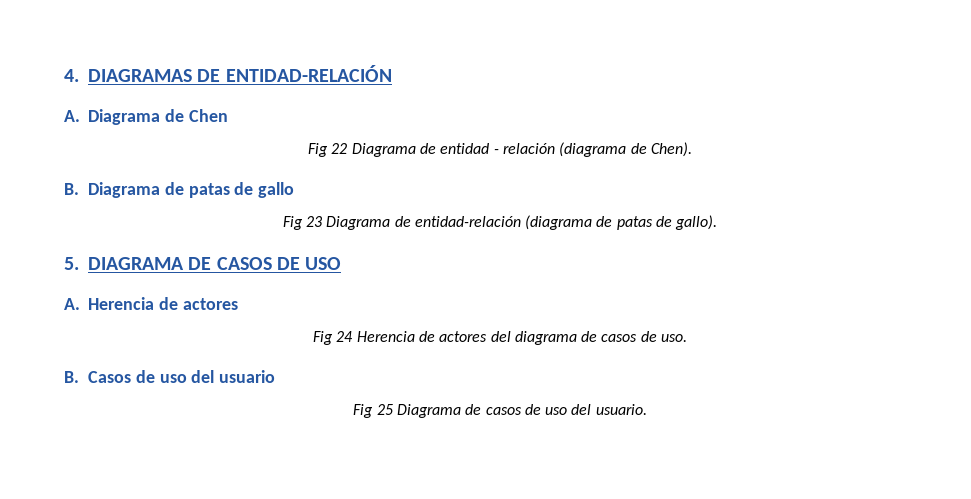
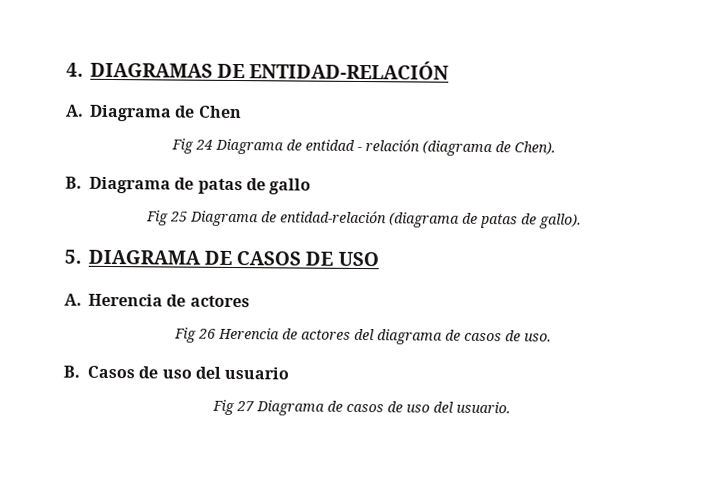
[331,143,348,154] 22 -> [195,139,213,150] 24
[305,216,322,227] 23 -> [169,211,188,222] 25
[336,331,354,342] 24 -> [197,328,216,339] 26
[376,404,393,415] 25 -> [236,401,255,412] 27

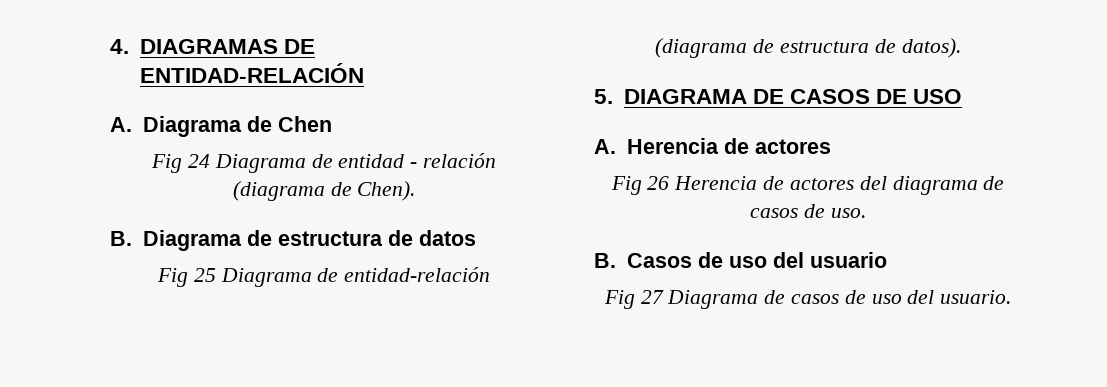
[197,178,312,195] patas de gallo -> [277,230,476,246] estructura de datos
[479,213,582,229] patas de gallo). -> [780,38,961,58] estructura de datos).

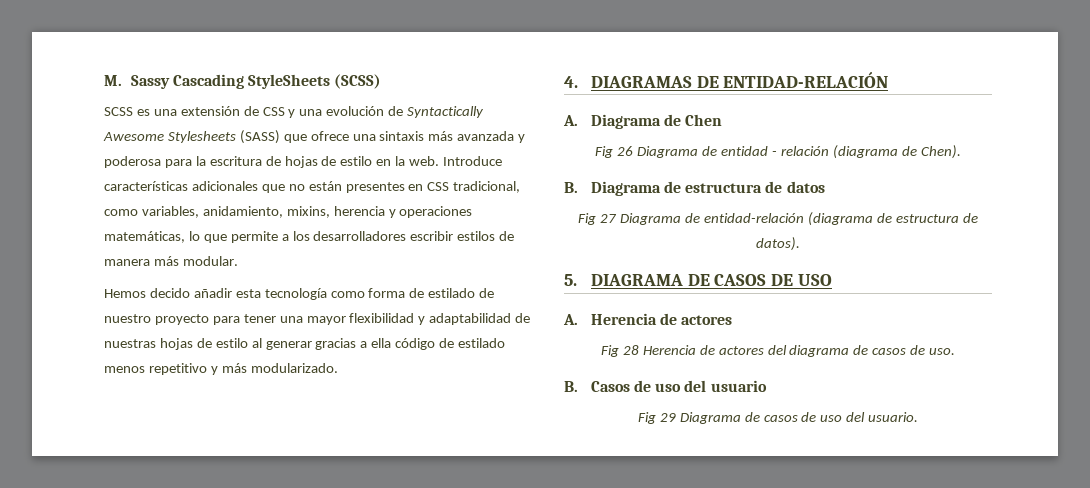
(110, 46) none -> [104,74,382,89] [104,106,485,118] [103,130,526,144] [104,156,503,168] [104,181,521,193] [104,206,473,218] [104,231,515,243] [104,256,238,266] [104,288,495,300] [104,313,531,325] [104,338,506,350] [104,363,338,375] M. Sassy Cascading StyleSheets (SCSS) // SCSS es una extensión de CSS y una evolución de Syntactically Awesome Stylesheets (SASS) que ofrece una sintaxis más avanzada y poderosa para la escritura de hojas de estilo en la web. Introduce características adicionales que no están presentes en CSS tradicional, como variables, anidamiento, mixins, herencia y operaciones matemáticas, lo que permite a los desarrolladores escribir estilos de manera más modular. // Hemos decido añadir esta tecnología como forma de estilado de nuestro proyecto para tener una mayor flexibilidad y adaptabilidad de nuestras hojas de estilo al generar gracias a ella código de estilado menos repetitivo y más modularizado. //
[187,154,210,168] 24 -> [617,146,634,156] 26
[193,268,216,282] 25 -> [600,214,618,223] 27
[647,176,670,190] 26 -> [622,345,639,355] 28
[640,290,664,304] 27 -> [659,413,676,422] 29

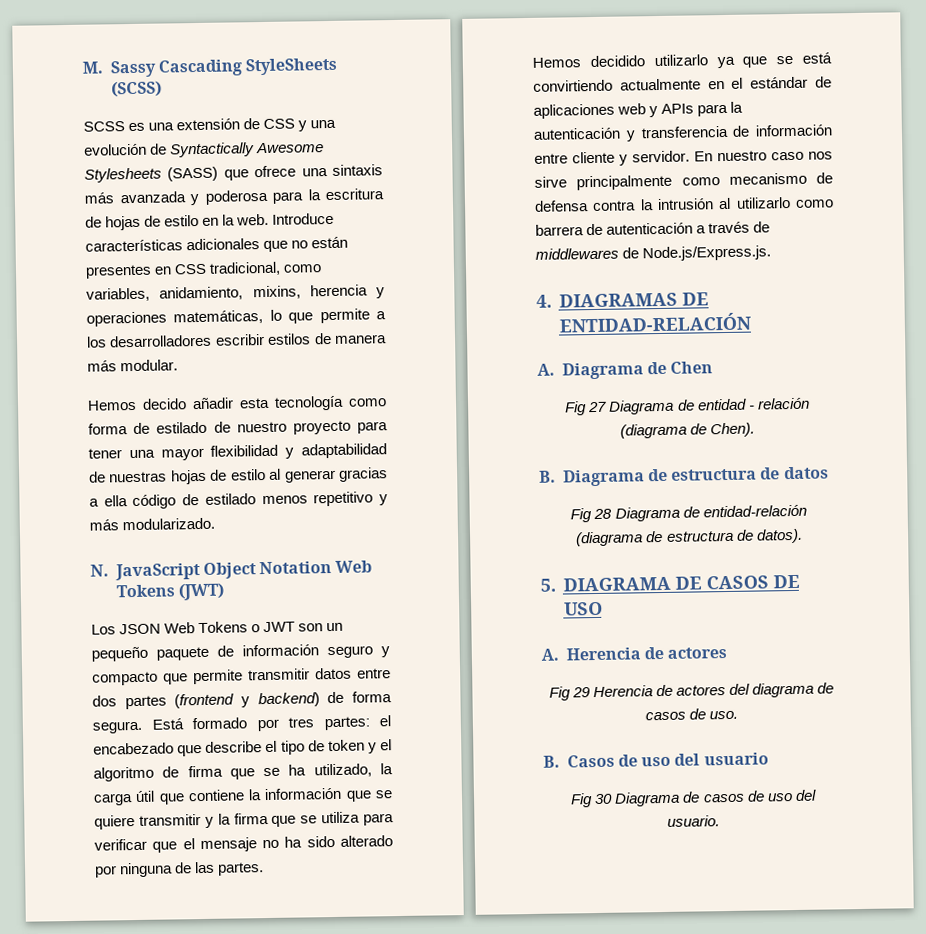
(338, 368) none -> [90,560,373,581] [115,582,224,601] [91,621,344,635] [91,644,390,662] [92,667,391,686] [92,691,392,710] [92,715,391,734] [93,739,392,757] [93,763,393,782] [93,787,393,806] [94,811,394,830] [94,835,393,853] [95,861,265,878] [532,52,832,69] [533,76,832,92] [533,101,744,119] [533,124,833,142] [534,150,833,166] [534,172,833,191] [534,197,834,212] [535,221,771,236] [535,245,772,262] // N. JavaScript Object Notation Web Tokens (JWT) // Los JSON Web Tokens o JWT son un pequeño paquete de información seguro y compacto que permite transmitir datos entre dos partes (frontend y backend) de forma segura. Está formado por tres partes: el encabezado que describe el tipo de token y el algoritmo de firma que se ha utilizado, la carga útil que contiene la información que se quiere transmitir y la firma que se utiliza para verificar que el mensaje no ha sido alterado por ninguna de las partes. // Hemos decidido utilizarlo ya que se está convirtiendo actualmente en el estándar de aplicaciones web y APIs para la autenticación y transferencia de información entre cliente y servidor. En nuestro caso nos sirve principalmente como mecanismo de defensa contra la intrusión al utilizarlo como barrera de autenticación a través de middlewares de Node.js/Express.js.
[617,146,634,156] 26 -> [588,401,608,413] 27
[600,214,618,223] 27 -> [593,508,613,520] 28
[622,345,639,355] 28 -> [571,687,591,698] 29
[659,413,676,422] 29 -> [594,793,614,805] 30

